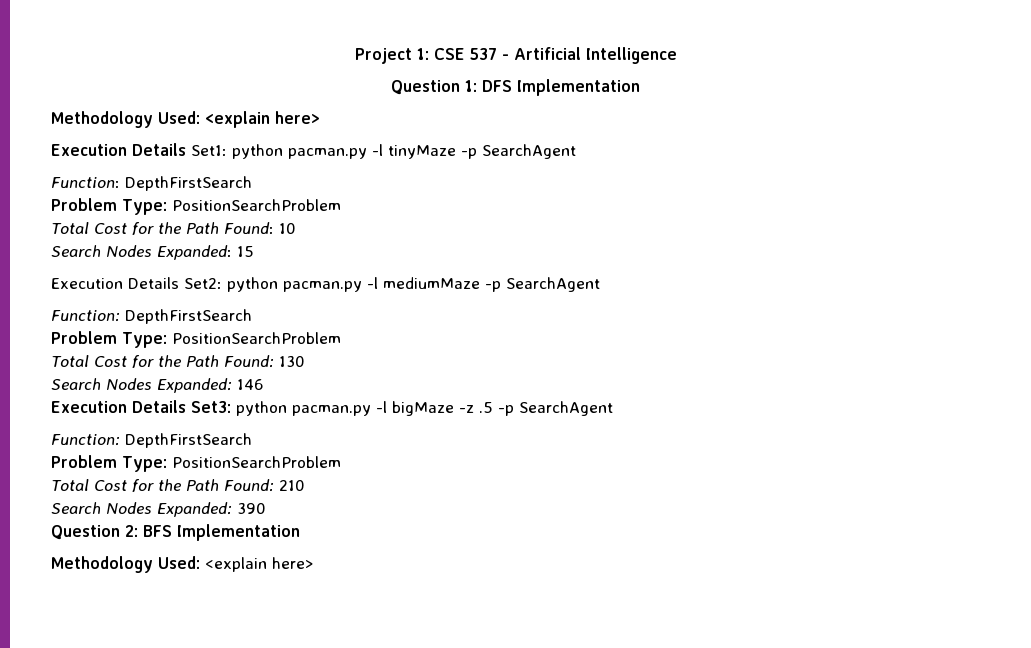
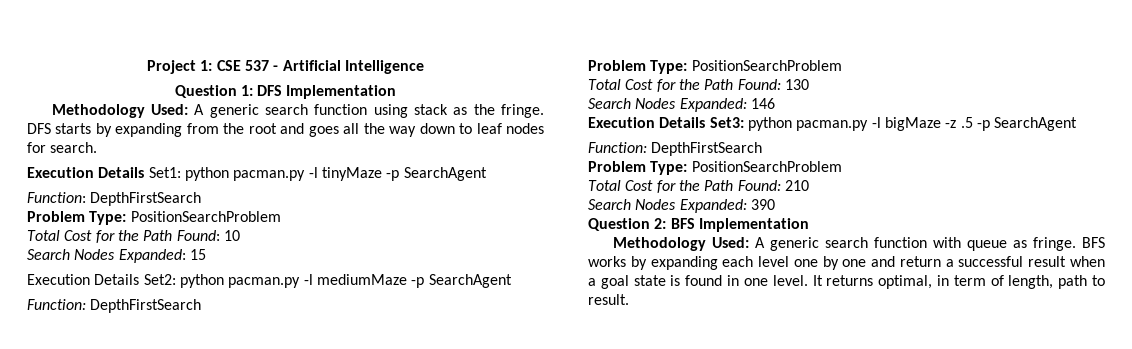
[205,111,320,128] <explain here> -> [194,104,545,118] [27,123,545,137] [27,142,98,153] A generic search function using stack as the fringe. DFS starts by expanding from the root and goes all the way down to leaf nodes for search.
[205,557,313,572] <explain here> -> [754,237,1105,251] [588,256,1105,270] [588,275,1105,289] [588,294,629,305] A generic search function with queue as fringe. BFS works by expanding each level one by one and return a successful result when a goal state is found in one level. It returns optimal, in term of length, path to result.

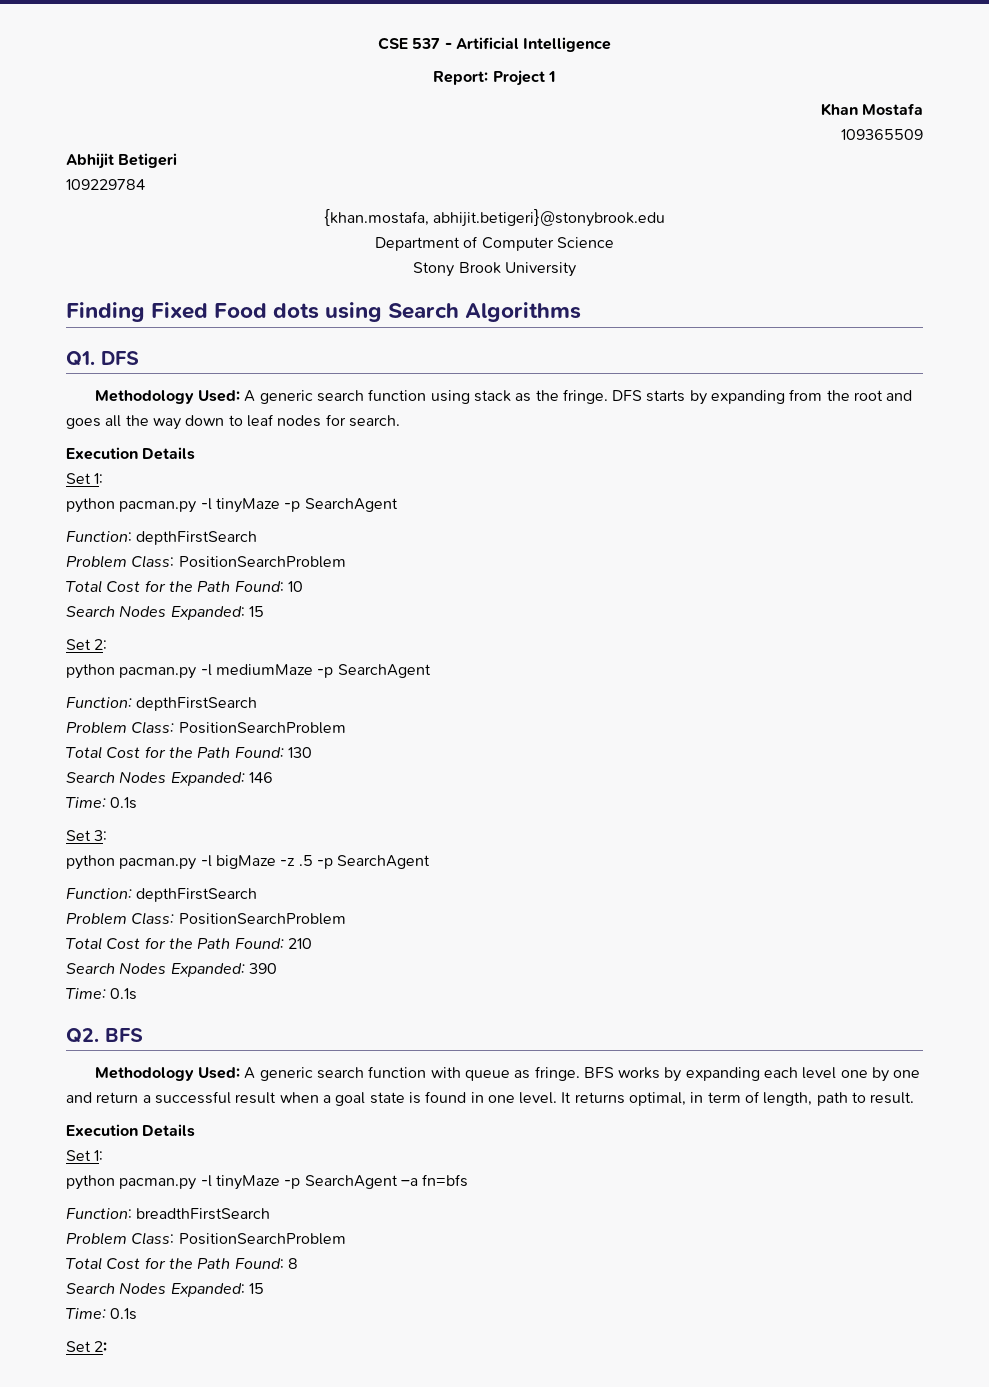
[147,60,213,74] Project 1: -> (377, 43) none
[174,85,397,99] Question 1: DFS Implementation -> [433,70,556,86] [820,103,924,116] [841,129,923,140] [66,153,178,169] [66,179,145,190] [323,209,666,227] [375,236,614,251] [413,262,576,277] [66,302,582,322] [66,351,139,366] Report: Project 1 // Khan Mostafa // 109365509 // Abhijit Betigeri // 109229784 // {khan.mostafa, abhijit.betigeri}@stonybrook.edu // Department of Computer Science // Stony Brook University // Finding Fixed Food dots using Search Algorithms // Q1. DFS
[148,167,181,178] Set1: -> [66,473,104,484] // Set 1: //
[90,192,202,206] [27,211,127,225] DepthFirstSearch // Problem Type: -> [136,531,258,545] [66,555,175,568] depthFirstSearch // Problem Class:
[27,274,176,285] Execution Details Set2: -> [66,639,108,650] Set 2: //
[90,299,202,313] [588,60,688,74] DepthFirstSearch // Problem Type: -> [136,697,258,711] [66,721,175,734] depthFirstSearch // Problem Class:
[588,117,744,128] Execution Details Set3: -> [66,797,138,809] [66,830,108,841] Time: 0.1s // Set 3: //
[651,142,763,156] [588,161,688,175] DepthFirstSearch // Problem Type: -> [136,888,258,902] [66,912,175,925] depthFirstSearch // Problem Class:
[588,218,809,232] Question 2: BFS Implementation -> [66,988,138,1000] [66,1028,143,1043] Time: 0.1s // Q2. BFS
(629, 299) none -> [66,1124,196,1137] [66,1150,104,1161] [66,1174,469,1190] [66,1208,271,1220] [66,1232,346,1245] [66,1257,298,1270] [66,1282,264,1297] [66,1308,138,1320] [66,1341,108,1352] // Execution Details // Set 1: // python pacman.py -l tinyMaze -p SearchAgent –a fn=bfs // Function: breadthFirstSearch // Problem Class: PositionSearchProblem // Total Cost for the Path Found: 8 // Search Nodes Expanded: 15 // Time: 0.1s // Set 2:

